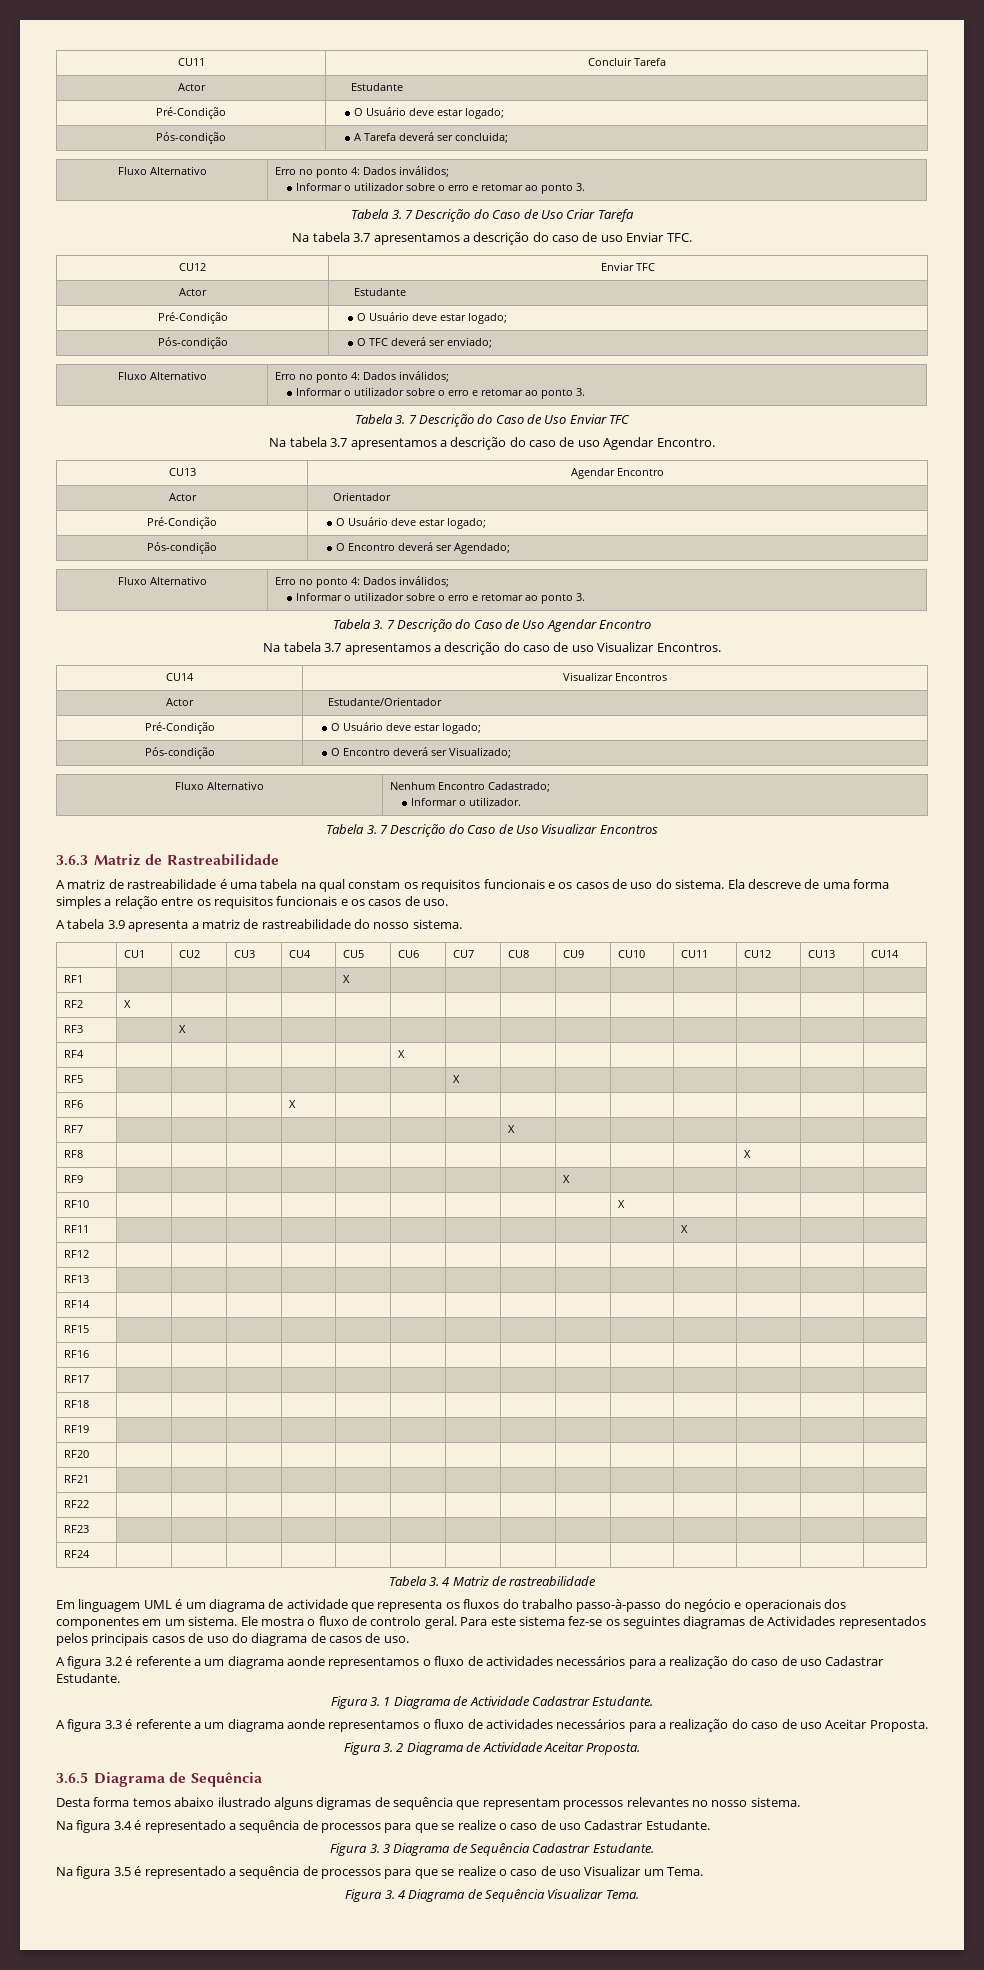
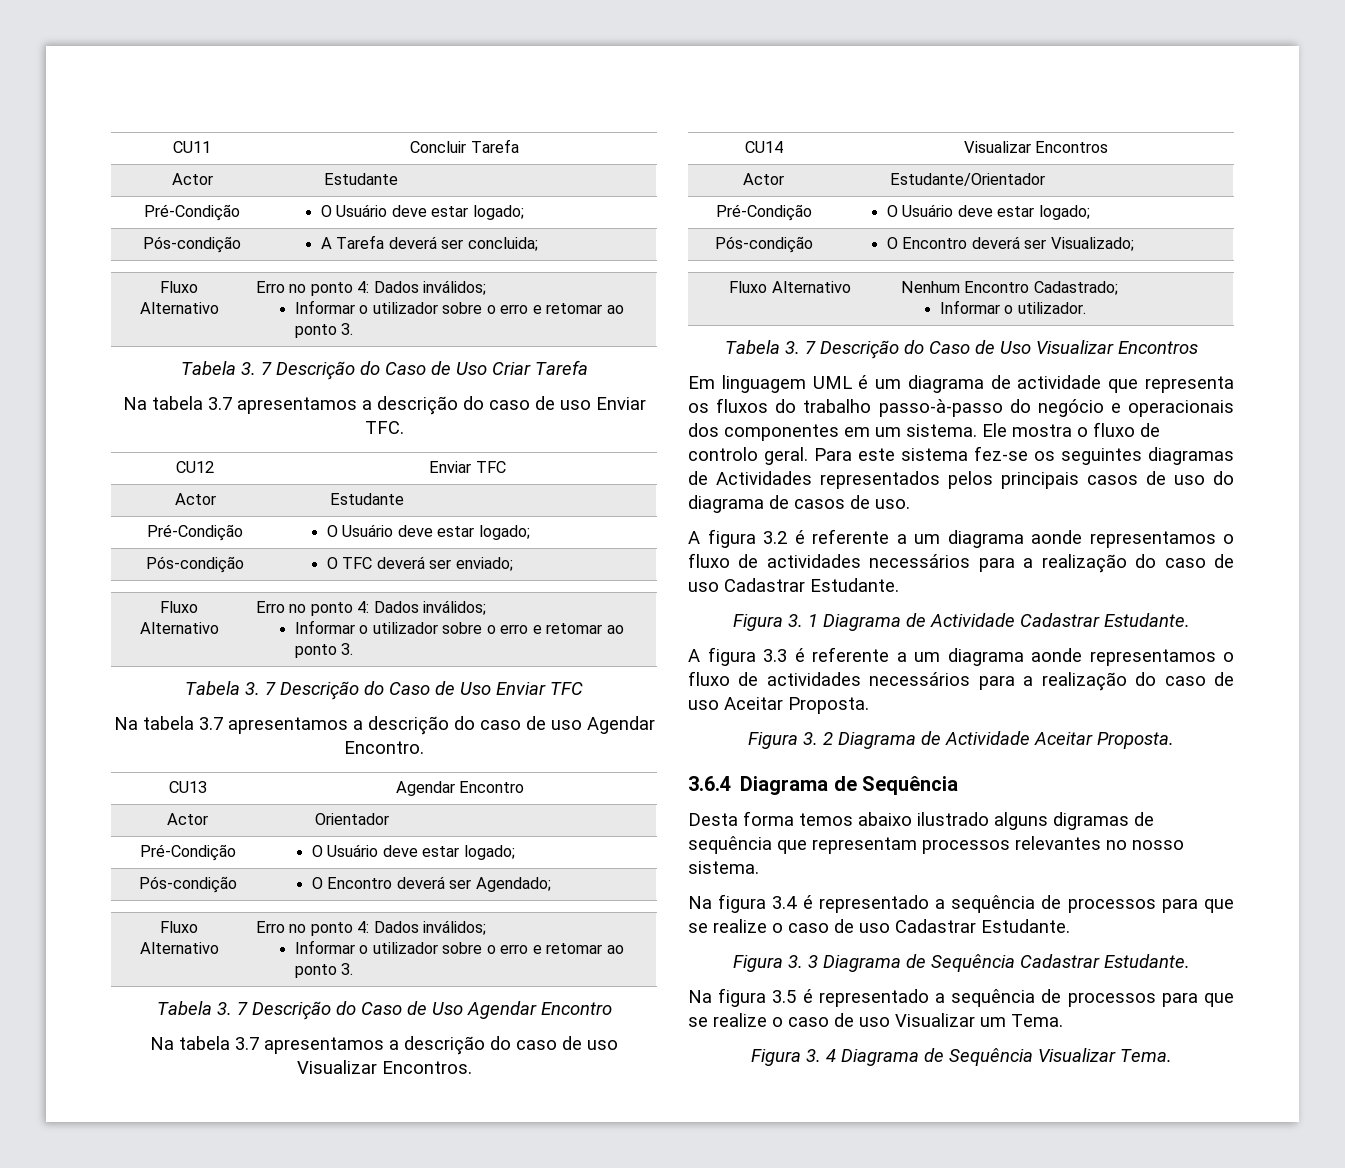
[56,854,279,866] [56,879,889,892] [56,896,449,909] [56,919,462,932] [124,950,146,958] [179,950,201,958] [234,950,256,958] [289,950,312,958] [343,950,365,958] [398,950,420,958] [453,950,475,958] [508,950,530,958] [563,950,585,958] [618,950,646,958] [681,950,709,958] [744,950,772,958] [808,950,836,958] [871,950,900,958] [64,975,84,983] [343,975,351,983] [64,1000,84,1008] [124,1000,132,1008] [64,1025,84,1033] [179,1025,187,1033] [64,1050,85,1058] [398,1050,406,1058] [64,1075,84,1083] [453,1075,461,1083] [64,1100,84,1108] [289,1100,297,1108] [64,1125,84,1133] [508,1125,516,1133] [64,1150,84,1158] [744,1150,752,1158] [64,1175,84,1183] [563,1175,571,1183] [64,1200,90,1208] [618,1200,626,1208] [64,1225,90,1233] [681,1225,689,1233] [64,1250,90,1258] [64,1275,90,1283] [64,1300,91,1308] [64,1325,90,1333] [64,1350,90,1358] [64,1375,90,1383] [64,1400,90,1408] [64,1425,90,1433] [64,1450,90,1458] [64,1475,90,1483] [64,1500,90,1508] [64,1525,90,1533] [64,1550,91,1558] [388,1576,597,1586] // 3.6.3 Matriz de Rastreabilidade // A matriz de rastreabilidade é uma tabela na qual constam os requisitos funcionais e os casos de uso do sistema. Ela descreve de uma forma simples a relação entre os requisitos funcionais e os casos de uso. // A tabela 3.9 apresenta a matriz de rastreabilidade do nosso sistema. // | CU1 | CU2 | CU3 | CU4 | CU5 | CU6 | CU7 | CU8 | CU9 | CU10 | CU11 | CU12 | CU13 | CU14 // RF1 | | | | | X | | | | | | | | | // RF2 | X | | | | | | | | | | | | | // RF3 | | X | | | | | | | | | | | | // RF4 | | | | | | X | | | | | | | | // RF5 | | | | | | | X | | | | | | | // RF6 | | | | X | | | | | | | | | | // RF7 | | | | | | | | X | | | | | | // RF8 | | | | | | | | | | | | X | | // RF9 | | | | | | | | | X | | | | | // RF10 | | | | | | | | | | X | | | | // RF11 | | | | | | | | | | | X | | | // RF12 | | | | | | | | | | | | | | // RF13 | | | | | | | | | | | | | | // RF14 | | | | | | | | | | | | | | // RF15 | | | | | | | | | | | | | | // RF16 | | | | | | | | | | | | | | // RF17 | | | | | | | | | | | | | | // RF18 | | | | | | | | | | | | | | // RF19 | | | | | | | | | | | | | | // RF20 | | | | | | | | | | | | | | // RF21 | | | | | | | | | | | | | | // RF22 | | | | | | | | | | | | | | // RF23 | | | | | | | | | | | | | | // RF24 | | | | | | | | | | | | | | // Tabela 3. 4 Matriz de rastreabilidade -> (1198, 347) none
[56,1772,88,1784] 3.6.5 -> [688,776,731,791] 3.6.4

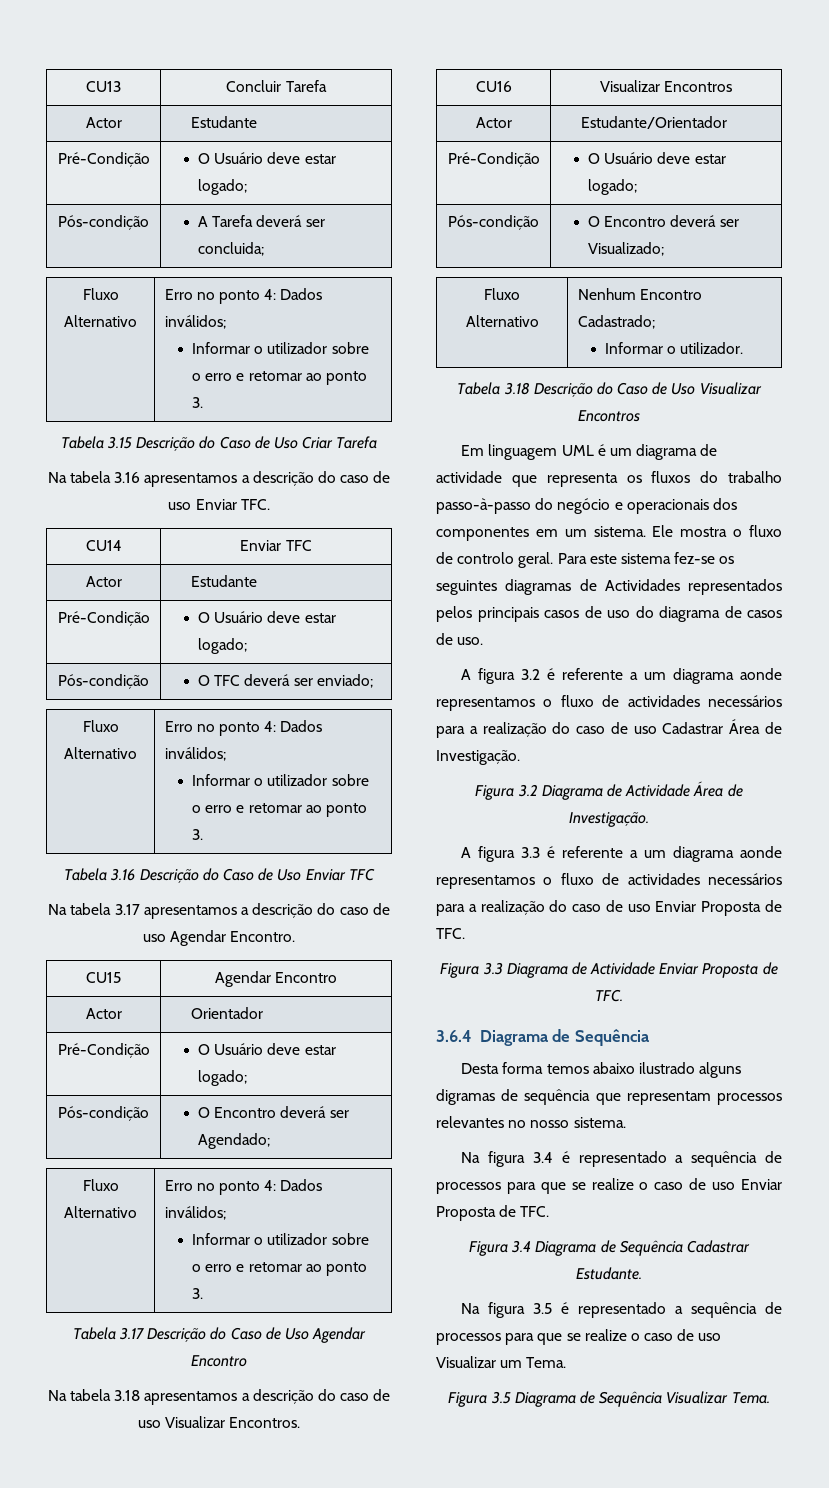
[173,141,211,153] CU11 -> [86,81,121,92] CU13
[240,362,272,375] 3. 7 -> [106,436,132,449] 3.15
[207,397,232,410] 3.7 -> [114,472,141,483] 3.16
[176,461,214,473] CU12 -> [85,540,122,551] CU14
[245,682,276,695] 3. 7 -> [110,868,136,881] 3.16
[198,717,223,730] 3.7 -> [114,904,140,915] 3.17
[168,781,207,793] CU13 -> [86,972,121,983] CU15
[216,1002,248,1015] 3. 7 -> [119,1327,146,1340] 3.17
[235,1037,259,1050] 3.7 -> [114,1390,141,1401] 3.18
[744,141,783,153] CU14 -> [475,81,512,92] CU16
[784,341,816,354] 3. 7 -> [503,382,530,395] 3.18
[810,578,899,592] [732,613,1190,631] Estudante. // Figura 3. 1 Diagrama de Actividade Cadastrar Estudante. -> [729,719,782,734] [436,750,520,765] [475,781,743,800] [569,812,649,827] Área de Investigação. // Figura 3.2 Diagrama de Actividade Área de Investigação.
[724,697,869,714] [748,731,1174,749] Aceitar Proposta. // Figura 3. 2 Diagrama de Actividade Aceitar Proposta. -> [655,900,782,916] [436,928,465,939] [440,962,778,978] [595,989,623,1002] Enviar Proposta de TFC. // Figura 3.3 Diagrama de Actividade Enviar Proposta de TFC.
[895,919,1070,933] [732,955,818,972] Cadastrar Estudante. // Figura 3. 3 -> [741,1179,782,1190] [436,1205,550,1221] [469,1240,532,1256] Enviar Proposta de TFC. // Figura 3.4
[805,1049,836,1062] 3. 4 -> [490,1391,511,1404] 3.5

